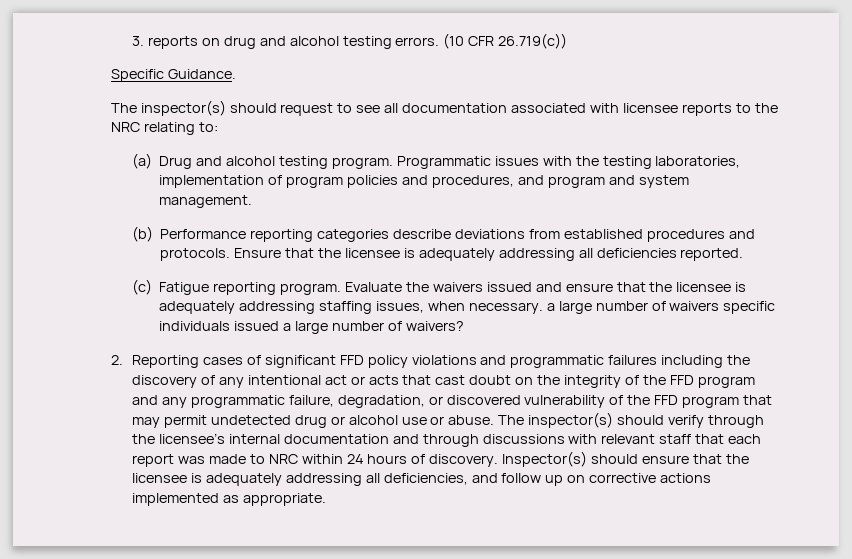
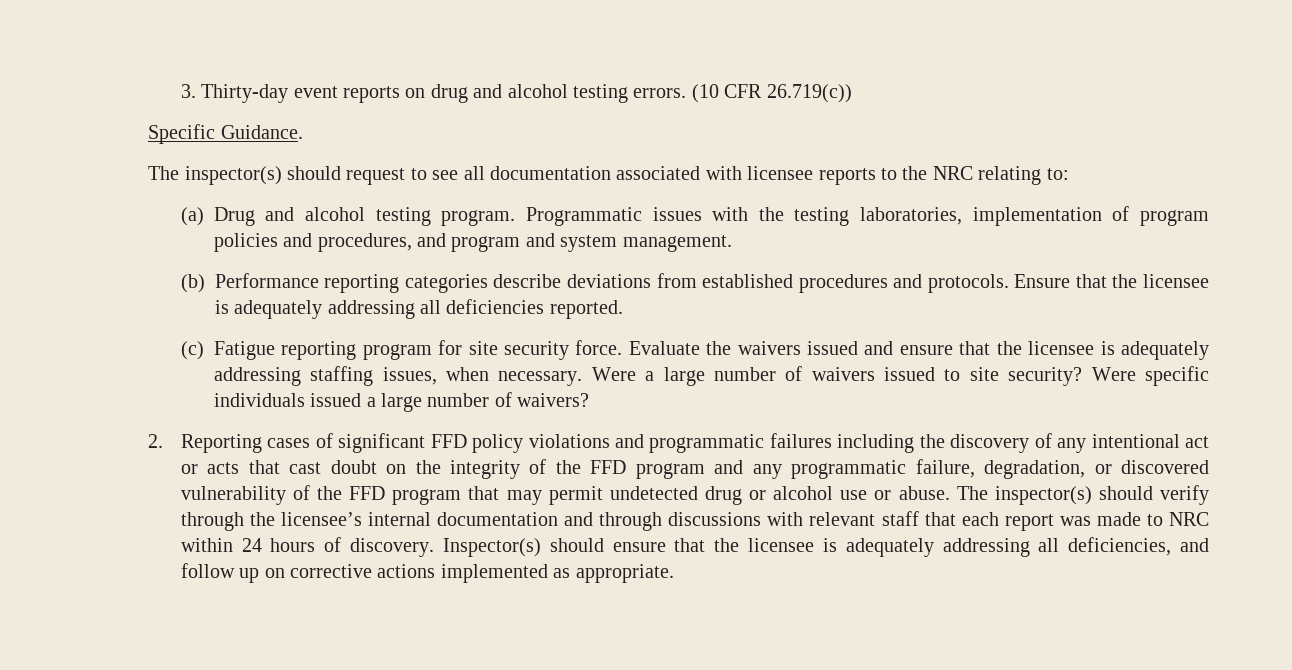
(145, 41) none -> [201,84,338,103] Thirty-day event
[280,283,342,295] program. -> [362,340,623,360] program for site security force.
(543, 308) none -> [591,367,636,381] Were
(720, 306) none -> [884,367,1136,386] issued to site security? Were

